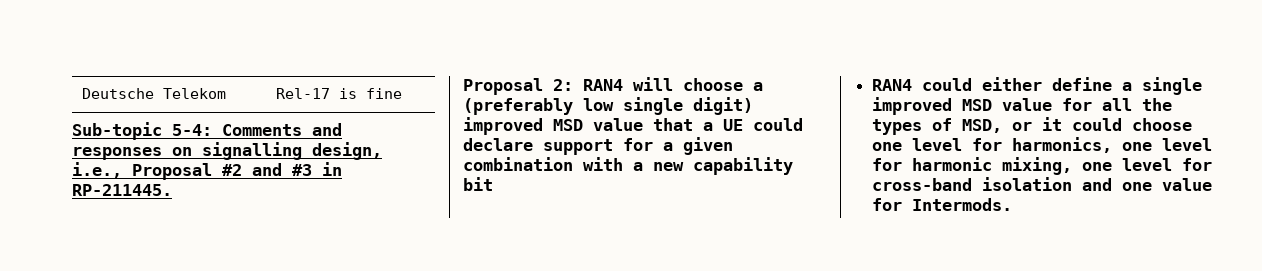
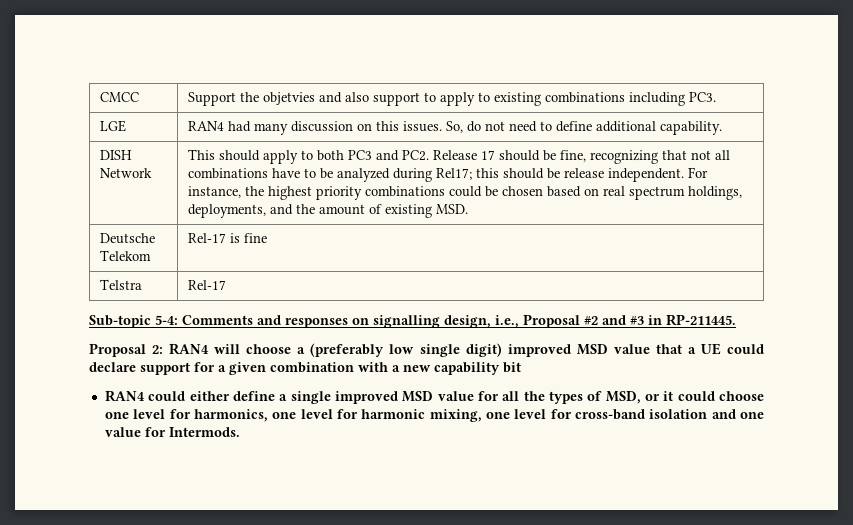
(82, 93) none -> [99,92,139,102] [187,92,716,106] [99,120,126,132] [187,121,722,135] [99,150,132,160] [99,168,152,178] [187,149,730,164] [187,167,708,182] [187,186,742,200] [187,204,468,218] CMCC | Support the objetvies and also support to apply to existing combinations including PC3. // LGE | RAN4 had many discussion on this issues. So, do not need to define additional capability. // DISH Network | This should apply to both PC3 and PC2. Release 17 should be fine, recognizing that not all combinations have to be analyzed during Rel17; this should be release independent. For instance, the highest priority combinations could be chosen based on real spectrum holdings, deployments, and the amount of existing MSD. //
(403, 93) none -> [99,279,142,290] [187,280,226,290] // Telstra | Rel-17

